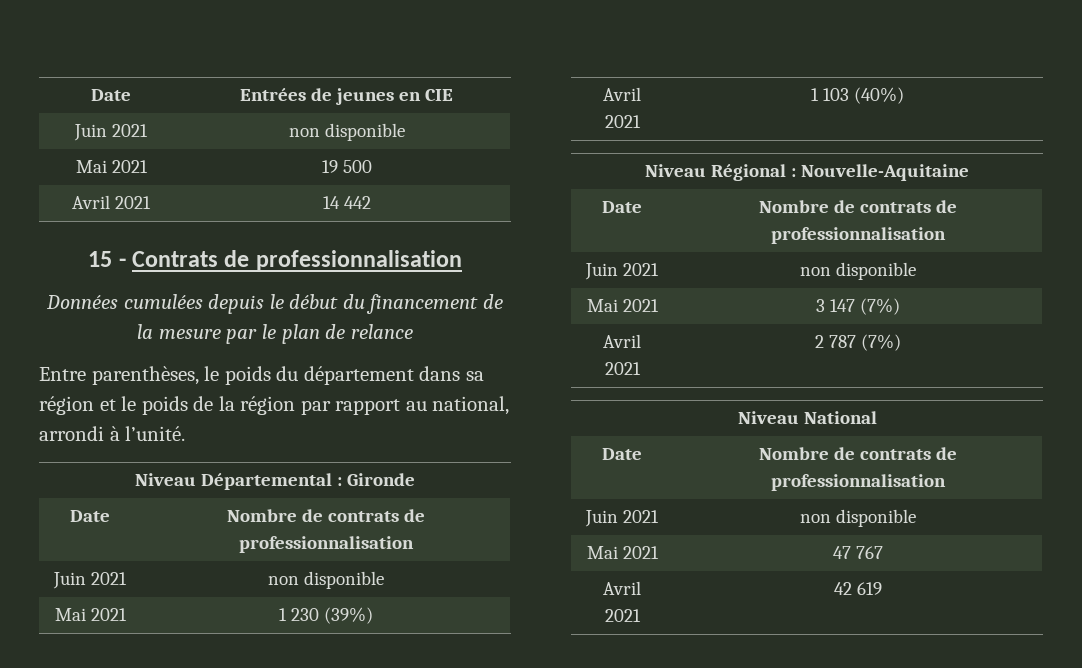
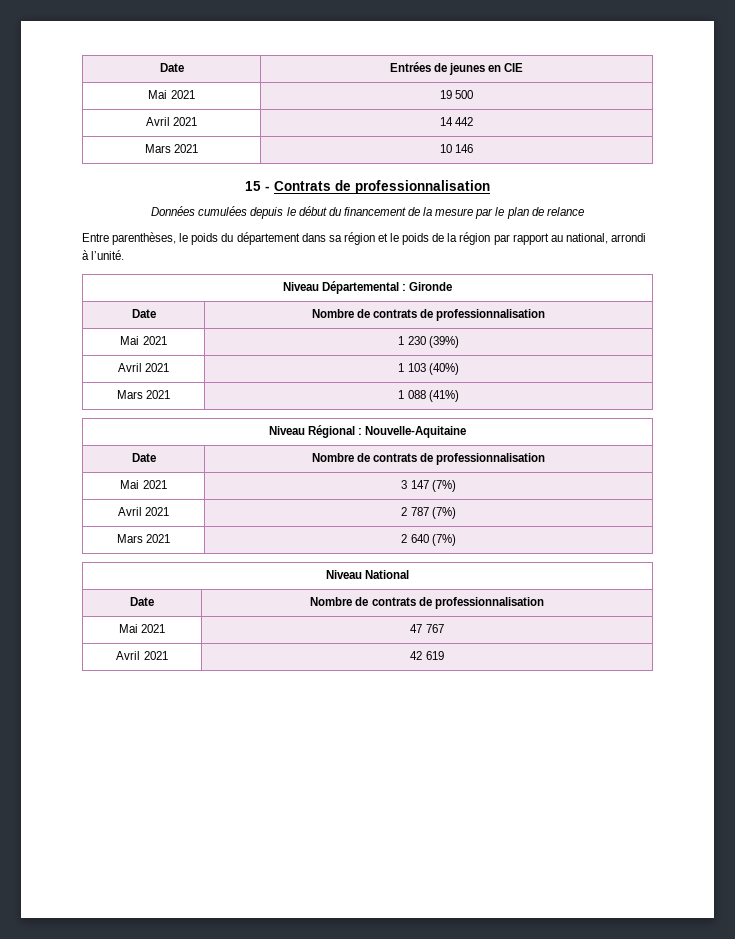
[74,124,148,141] [288,123,405,141] // Juin 2021 | non disponible -> (524, 67) none
(371, 202) none -> [144,144,199,153] [439,144,474,153] // Mars 2021 | 10 146
[53,572,127,589] [267,571,384,589] // Juin 2021 | non disponible -> (546, 315) none
(904, 95) none -> [116,390,171,399] [398,390,459,402] // Mars 2021 | 1 088 (41%)
[585,263,659,280] [799,262,916,280] // Juin 2021 | non disponible -> (546, 459) none
(901, 342) none -> [116,534,171,543] [401,534,456,546] // Mars 2021 | 2 640 (7%)
[585,510,659,527] [799,509,916,527] // Juin 2021 | non disponible -> (544, 603) none

